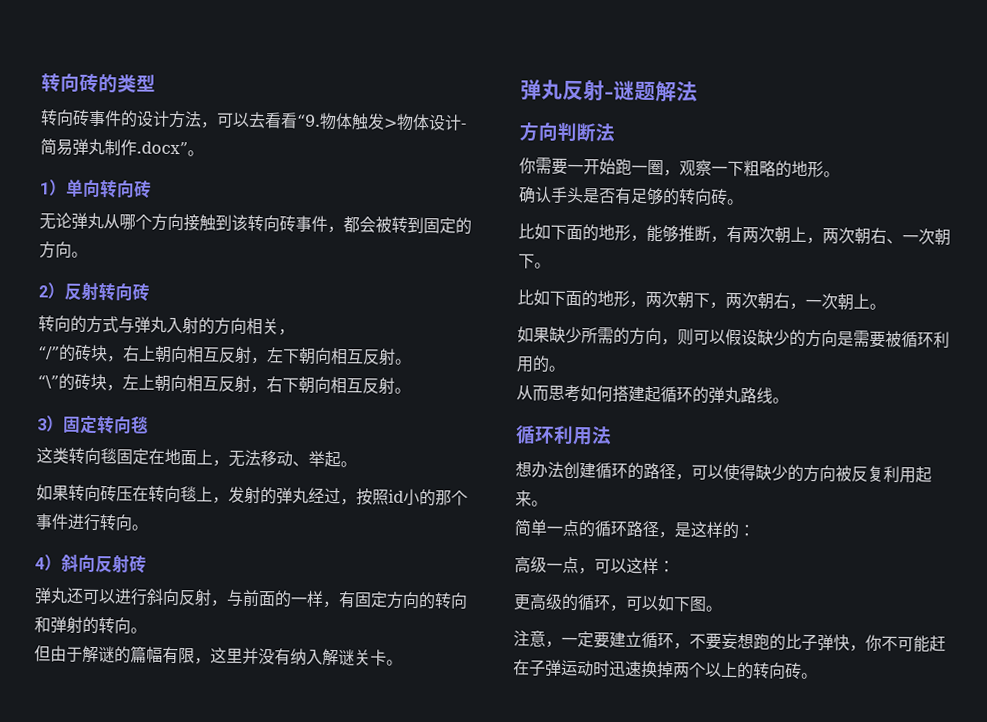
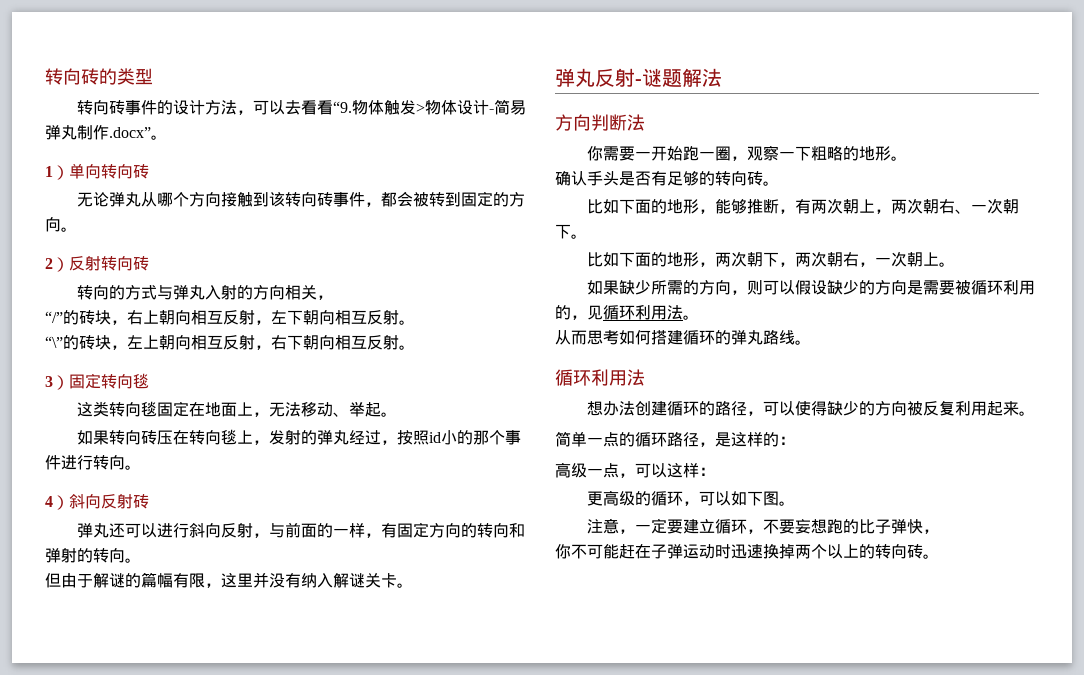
(550, 364) none -> [571,305,683,320] ，见循环利用法
[644,385,661,403] 起 -> (683, 337) none
(866, 648) none -> (939, 531) //

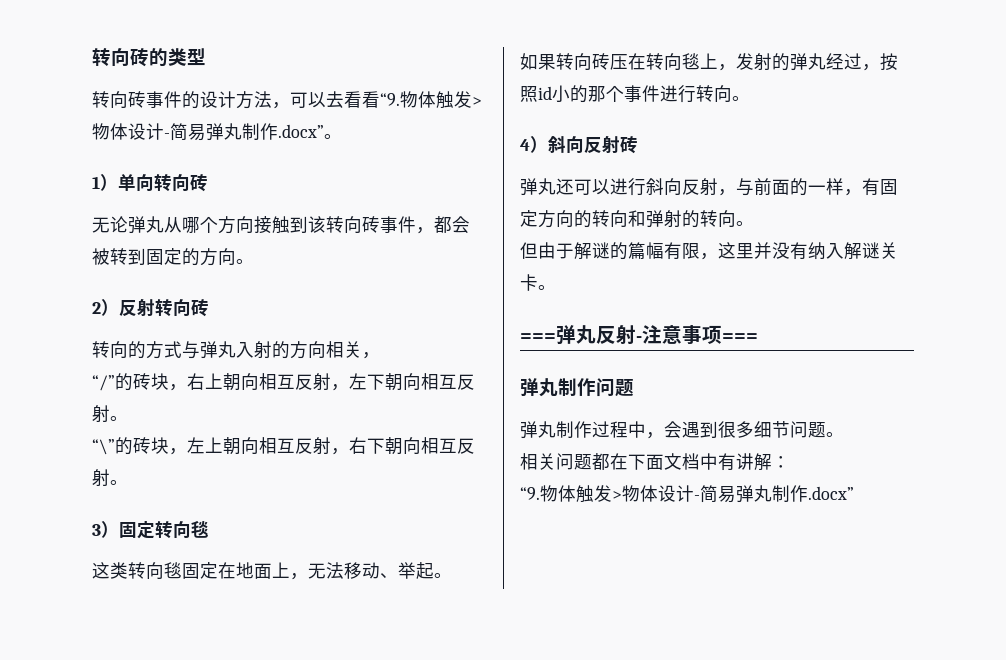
(413, 585) none -> [520,333,556,342] ===
[642,68,722,87] [555,114,645,131] [586,145,907,161] [555,171,779,186] [586,198,1019,214] [555,224,587,239] [586,251,955,267] [586,280,1035,295] [555,305,699,320] [555,330,811,345] [555,369,645,386] [586,401,1035,416] [555,431,795,447] [555,462,715,478] [586,490,795,506] [586,518,939,534] [555,544,939,559] 谜题解法 // 方向判断法 // 你需要一开始跑一圈，观察一下粗略的地形。 // 确认手头是否有足够的转向砖。 // 比如下面的地形，能够推断，有两次朝上，两次朝右、一次朝下。 // 比如下面的地形，两次朝下，两次朝右，一次朝上。 // 如果缺少所需的方向，则可以假设缺少的方向是需要被循环利用的，见循环利用法。 // 从而思考如何搭建循环的弹丸路线。 // 循环利用法 // 想办法创建循环的路径，可以使得缺少的方向被反复利用起来。 // 简单一点的循环路径，是这样的： // 高级一点，可以这样： // 更高级的循环，可以如下图。 // 注意，一定要建立循环，不要妄想跑的比子弹快， // 你不可能赶在子弹运动时迅速换掉两个以上的转向砖。 -> [642,325,758,344] [520,378,634,397] [520,421,844,439] [520,453,790,471] [520,485,854,503] 注意事项=== // 弹丸制作问题 // 弹丸制作过程中，会遇到很多细节问题。 // 相关问题都在下面文档中有讲解： // “9.物体触发>物体设计-简易弹丸制作.docx”

